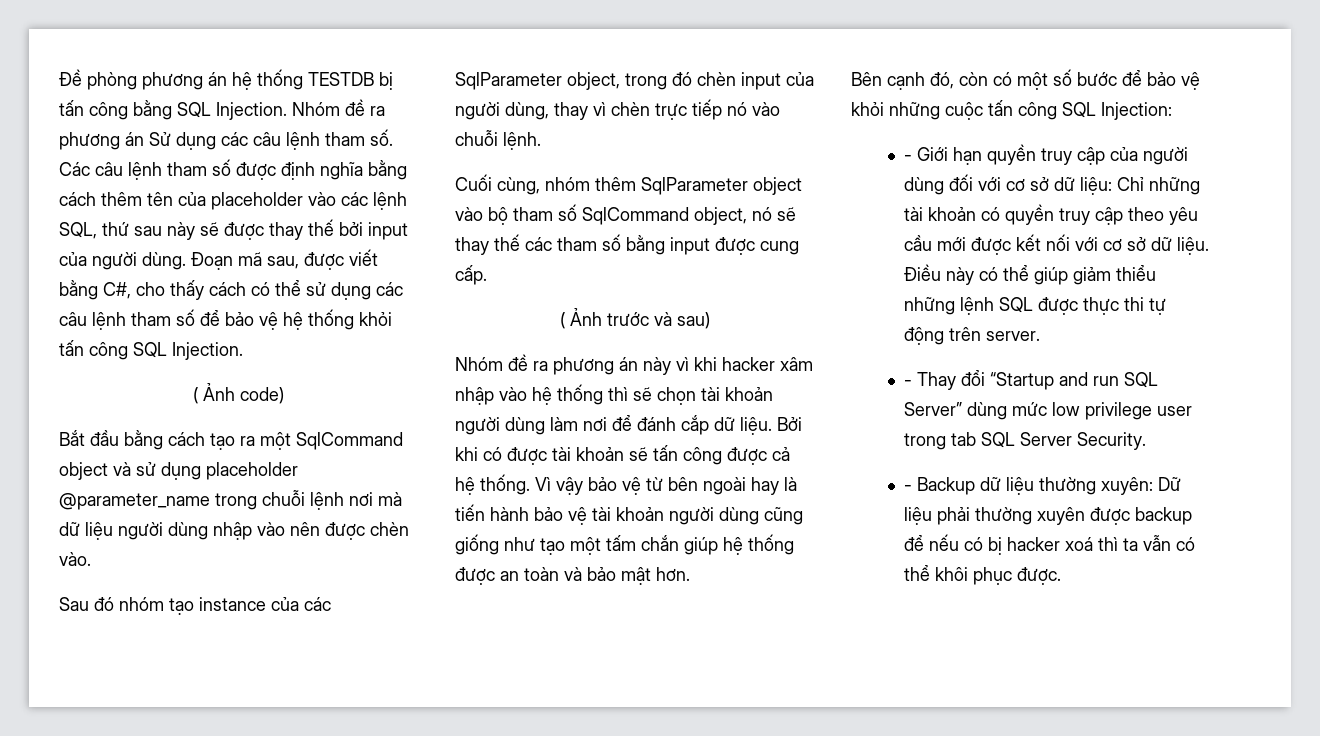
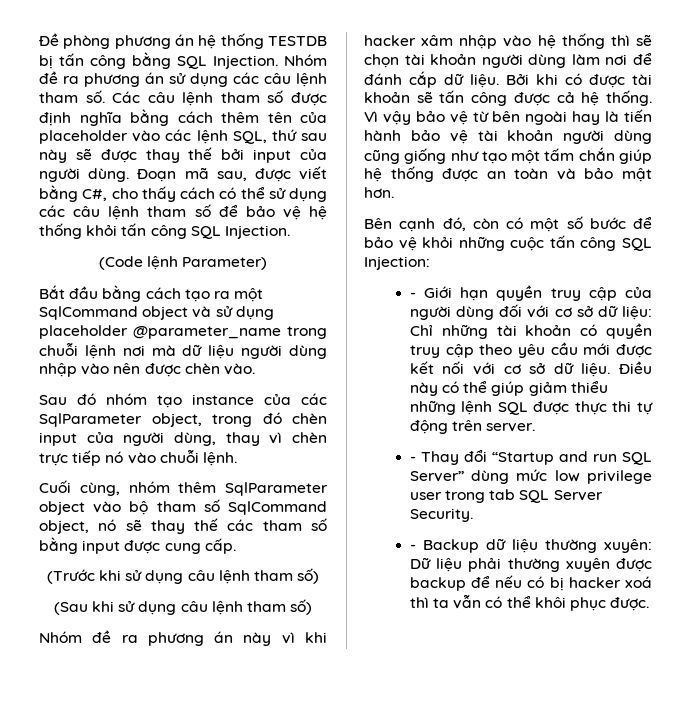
[149,132,171,146] Sử -> [169,72,186,84] sử
[193,383,284,404] ( Ảnh code) -> [98,256,268,270] (Code lệnh Parameter)
[559,308,710,329] ( Ảnh trước và sau) -> [46,568,320,584] [53,599,313,615] (Trước khi sử dụng câu lệnh tham số) // (Sau khi sử dụng câu lệnh tham số)

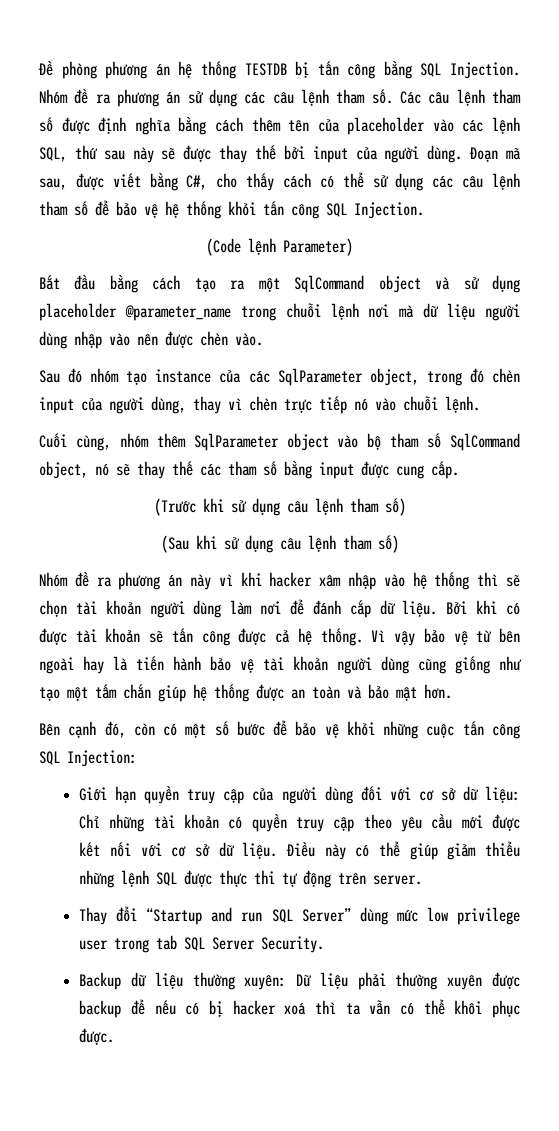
[409,292,416,298] - -> (137, 758) none
[409,456,416,462] - -> (423, 880) none
[409,544,416,550] - -> (325, 944) none

